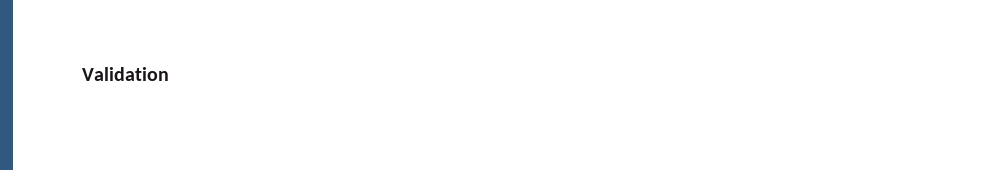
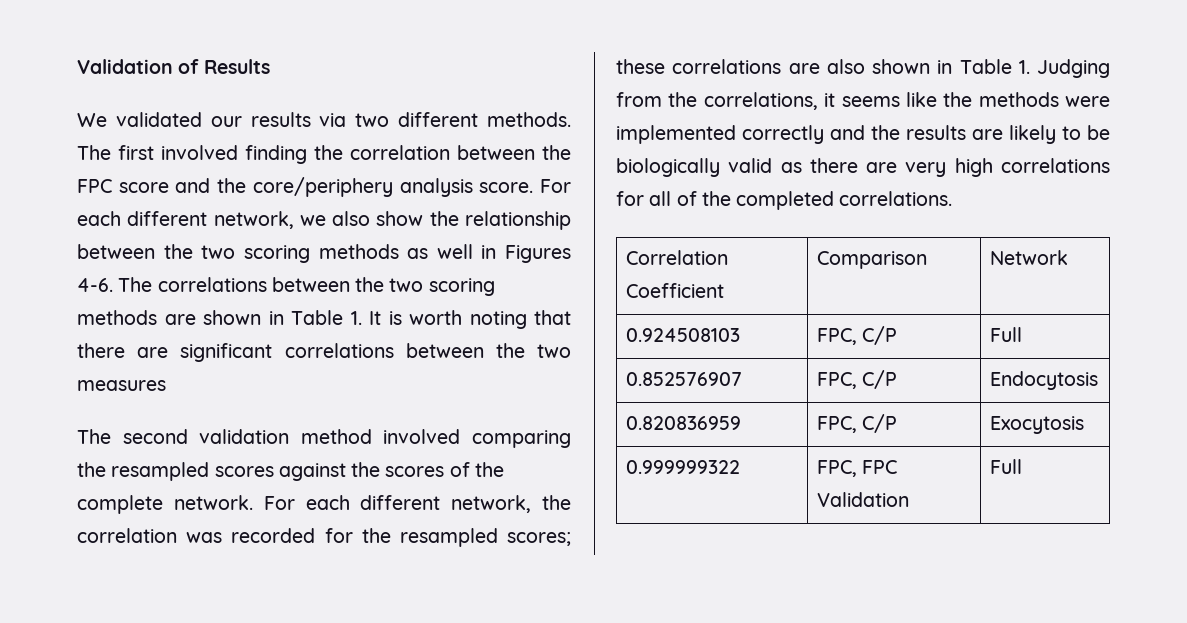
[82,67,169,81] Validation -> [77,59,270,74] [77,112,571,127] [77,145,571,164] [77,177,571,197] [77,211,571,230] [77,244,571,263] [77,277,495,296] [77,310,571,329] [77,343,571,362] [77,380,166,391] [77,429,571,448] [77,462,504,481] [77,495,571,514] [77,528,571,547] [616,59,1110,78] [616,92,1110,110] [616,125,1110,144] [616,158,1110,177] [616,191,953,210] [625,250,728,265] [625,283,724,298] [816,251,927,269] [989,250,1068,265] [625,328,740,342] [816,326,898,345] [989,327,1022,342] [625,372,742,386] [816,370,898,389] [989,371,1098,390] [625,416,741,430] [816,414,898,433] [989,416,1084,434] [625,460,740,474] [816,460,898,477] [816,492,909,507] [989,459,1022,474] Validation of Results // We validated our results via two different methods. The first involved finding the correlation between the FPC score and the core/periphery analysis score. For each different network, we also show the relationship between the two scoring methods as well in Figures 4-6. The correlations between the two scoring methods are shown in Table 1. It is worth noting that there are significant correlations between the two measures // The second validation method involved comparing the resampled scores against the scores of the complete network. For each different network, the correlation was recorded for the resampled scores; these correlations are also shown in Table 1. Judging from the correlations, it seems like the methods were implemented correctly and the results are likely to be biologically valid as there are very high correlations for all of the completed correlations. // Correlation Coefficient | Comparison | Network // 0.924508103 | FPC, C/P | Full // 0.852576907 | FPC, C/P | Endocytosis // 0.820836959 | FPC, C/P | Exocytosis // 0.999999322 | FPC, FPC Validation | Full

